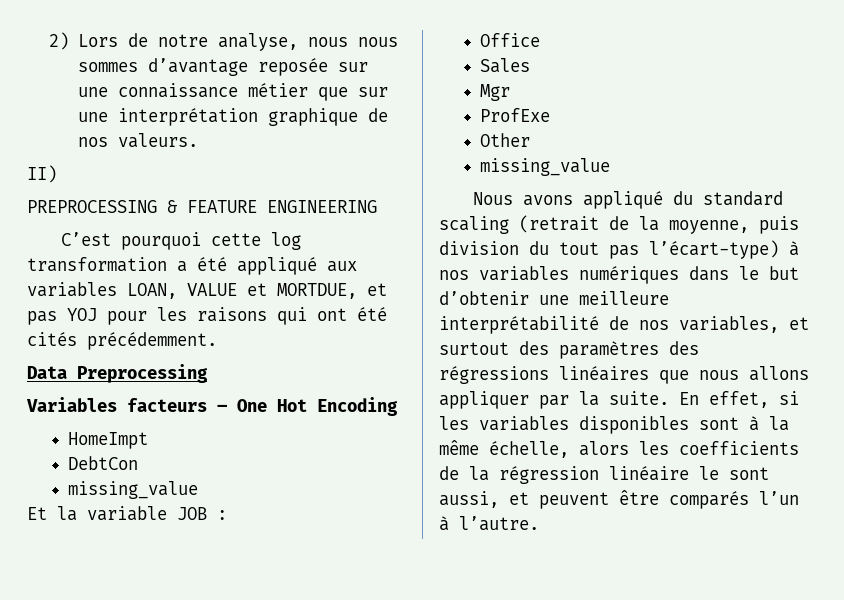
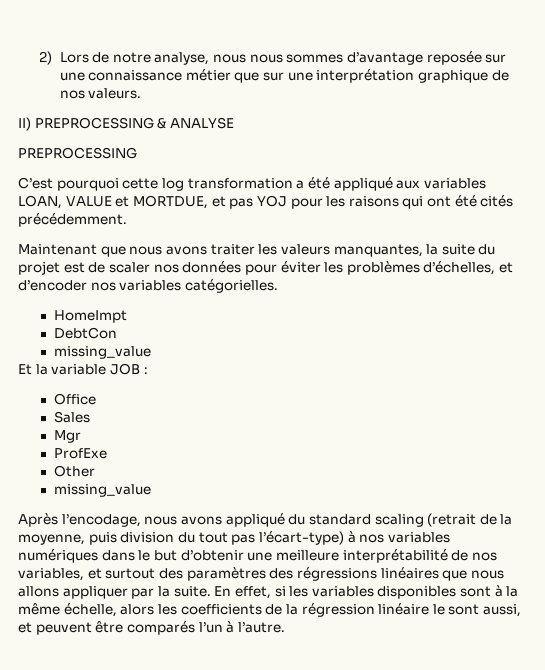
[27,200,377,213] // PREPROCESSING & FEATURE ENGINEERING -> [34,117,234,129] [18,147,137,159] PREPROCESSING & ANALYSE // PREPROCESSING
[27,364,208,383] [26,397,398,416] Data Preprocessing // Variables facteurs – One Hot Encoding -> [18,244,496,257] [18,261,514,275] [18,279,278,293] Maintenant que nous avons traiter les valeurs manquantes, la suite du projet est de scaler nos données pour éviter les problèmes d’échelles, et d’encoder nos variables catégorielles.
[472,192,513,205] Nous -> [18,513,178,527] Après l’encodage, nous

